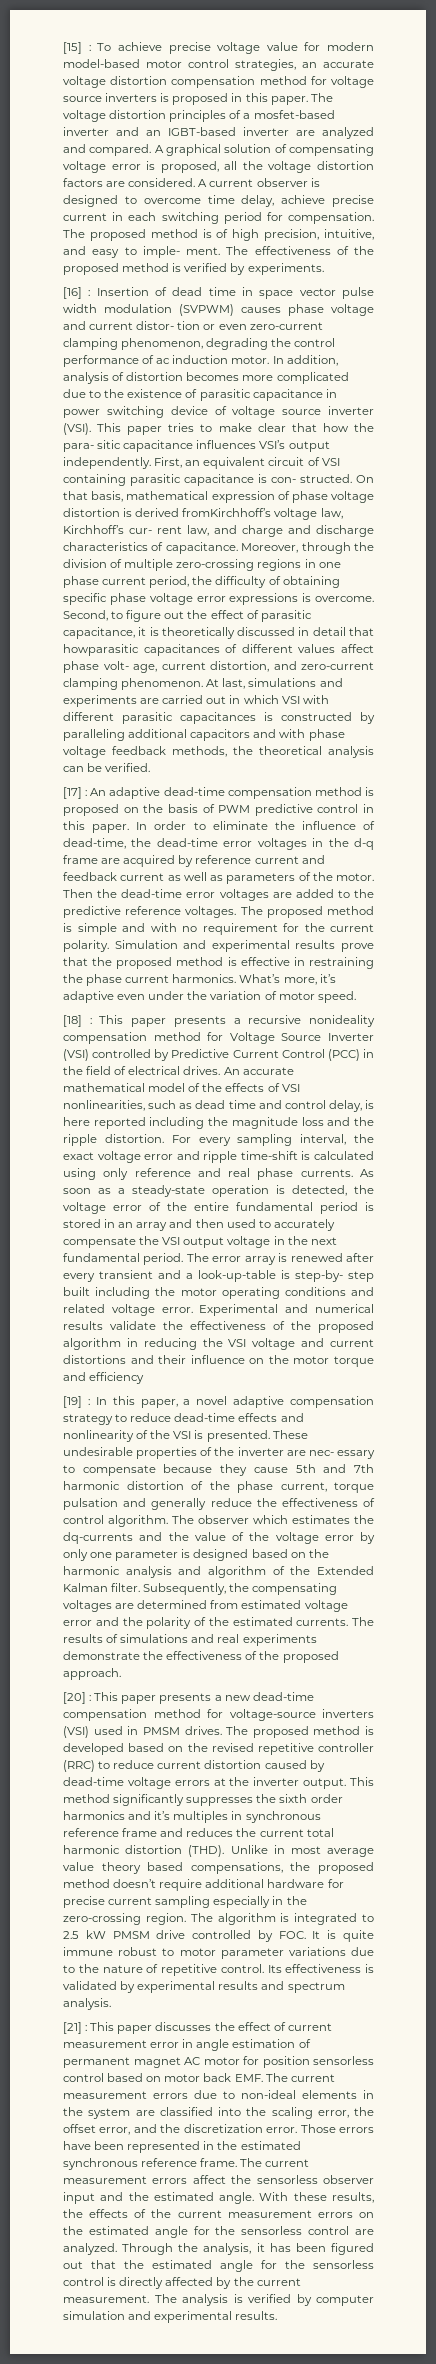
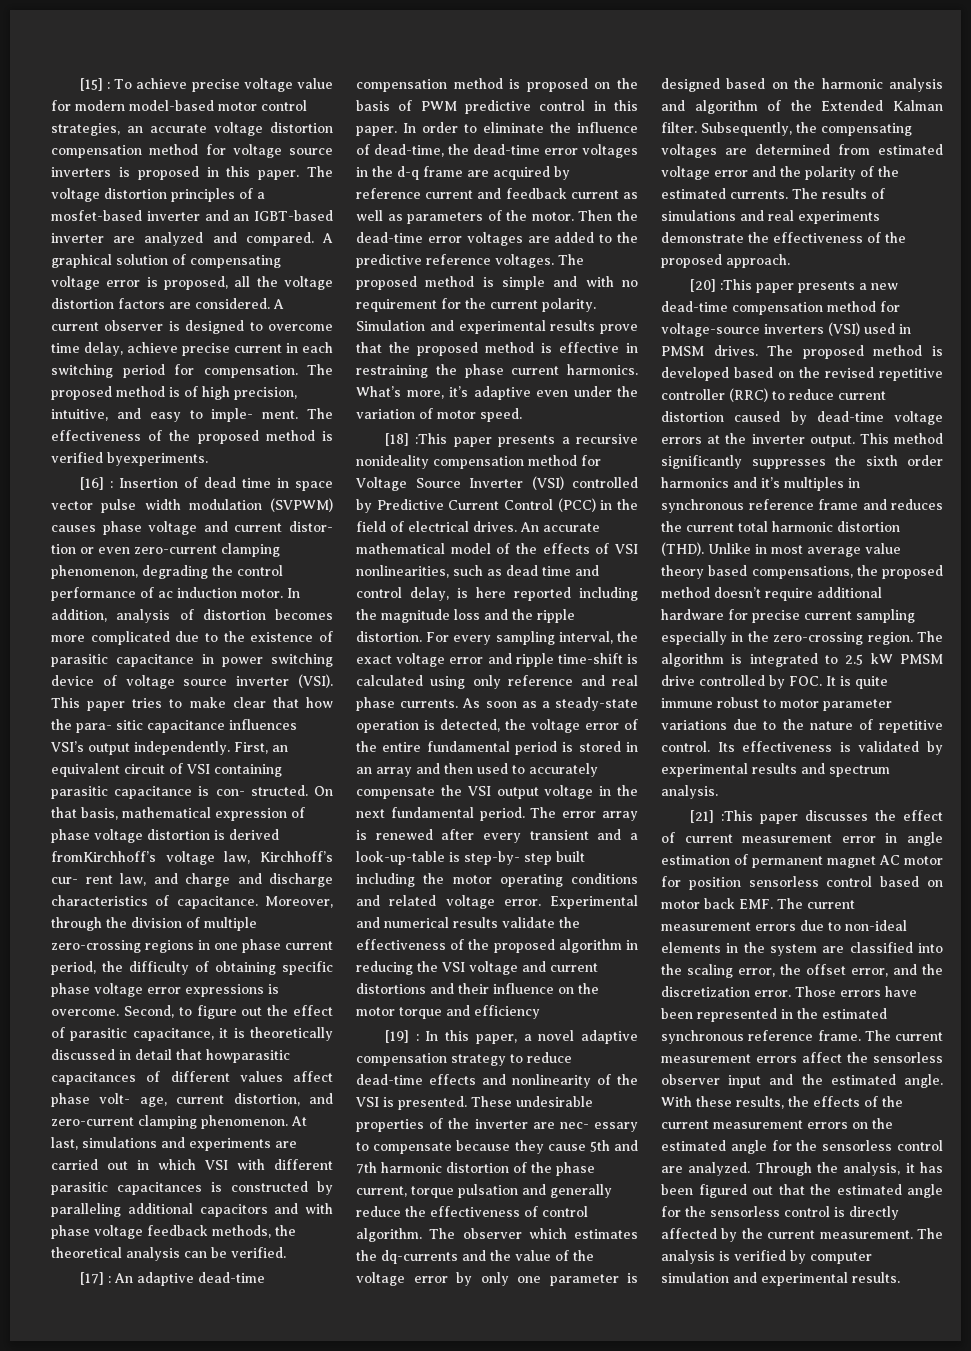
[230,263,324,275] by experiments. -> [107,452,208,466] byexperiments.
[89,1015,124,1024] : This -> [415,433,448,444] :This
[89,1692,119,1701] : This -> [719,279,752,290] :This
[85,2022,115,2031] : This -> [720,810,753,821] :This

